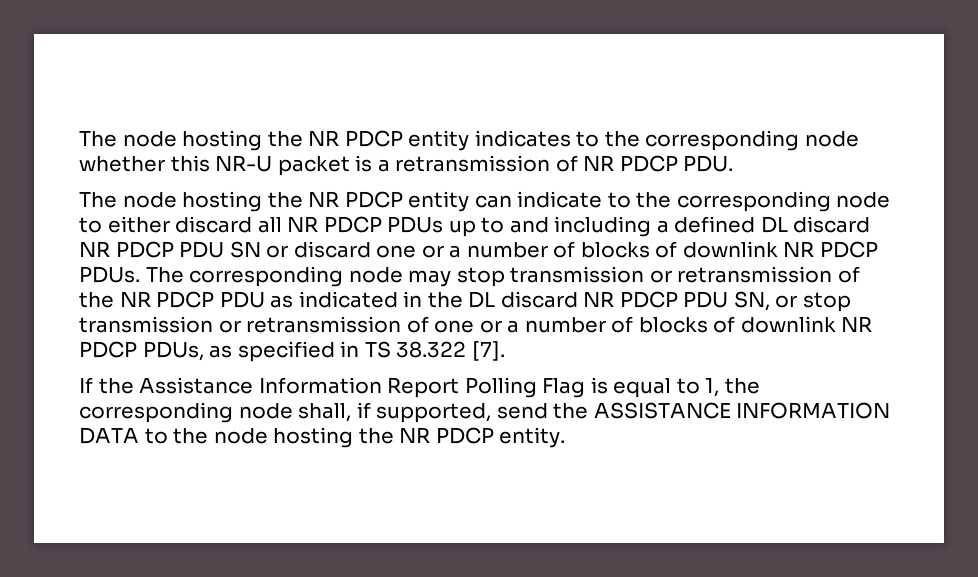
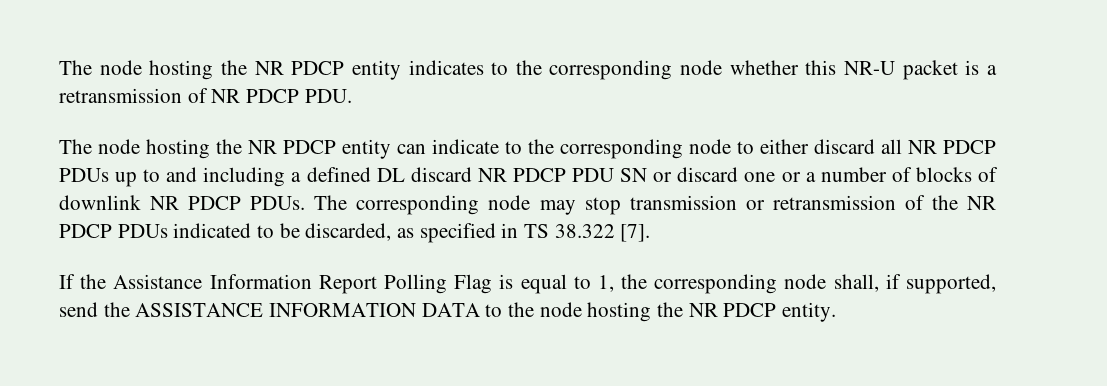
[219,291,852,312] [79,316,873,333] [79,341,204,361] PDU as indicated in the DL discard NR PDCP PDU SN, or stop transmission or retransmission of one or a number of blocks of downlink NR PDCP PDUs, -> [117,223,392,241] PDUs indicated to be discarded,

